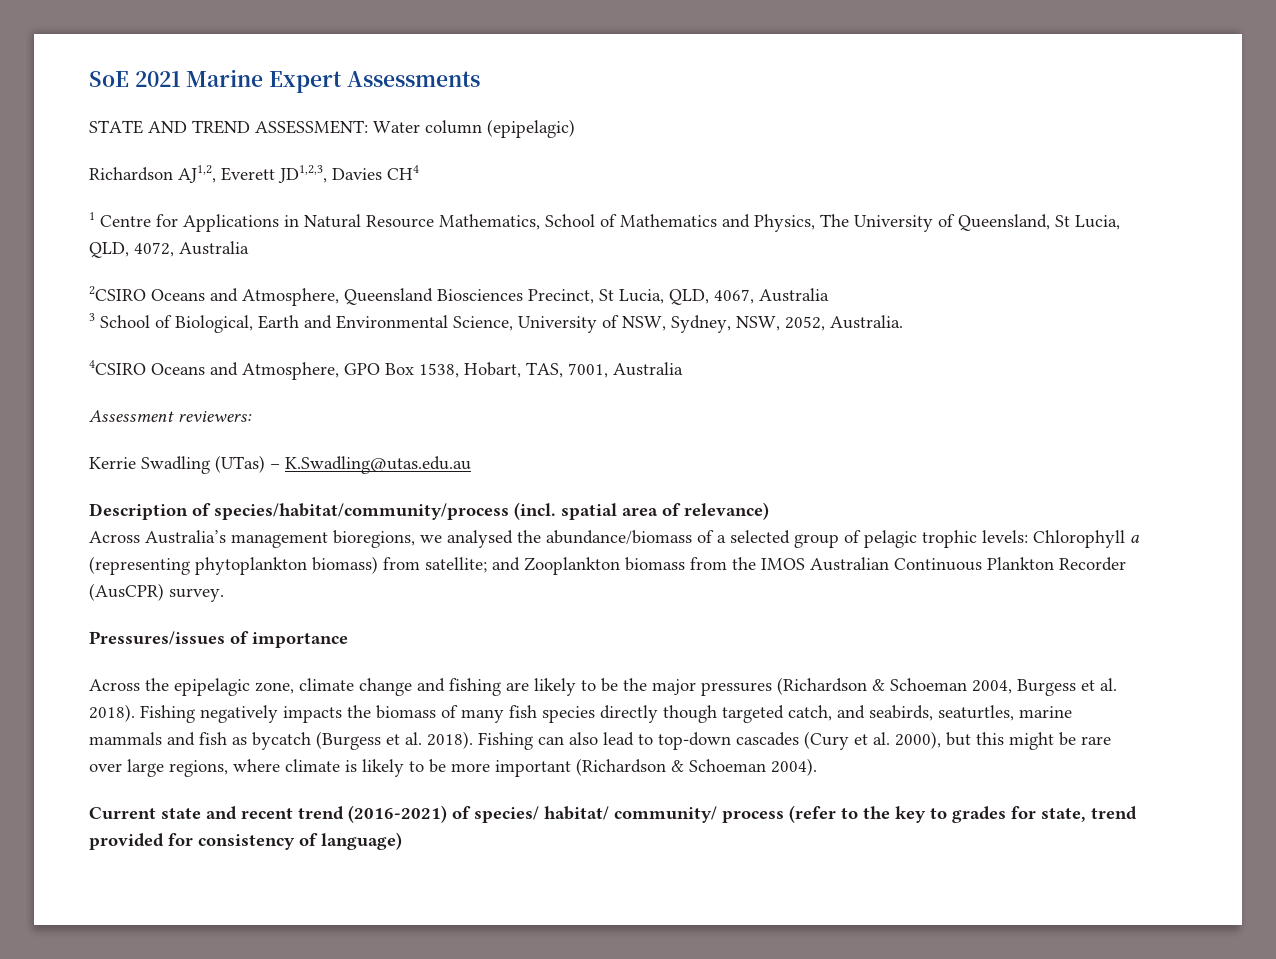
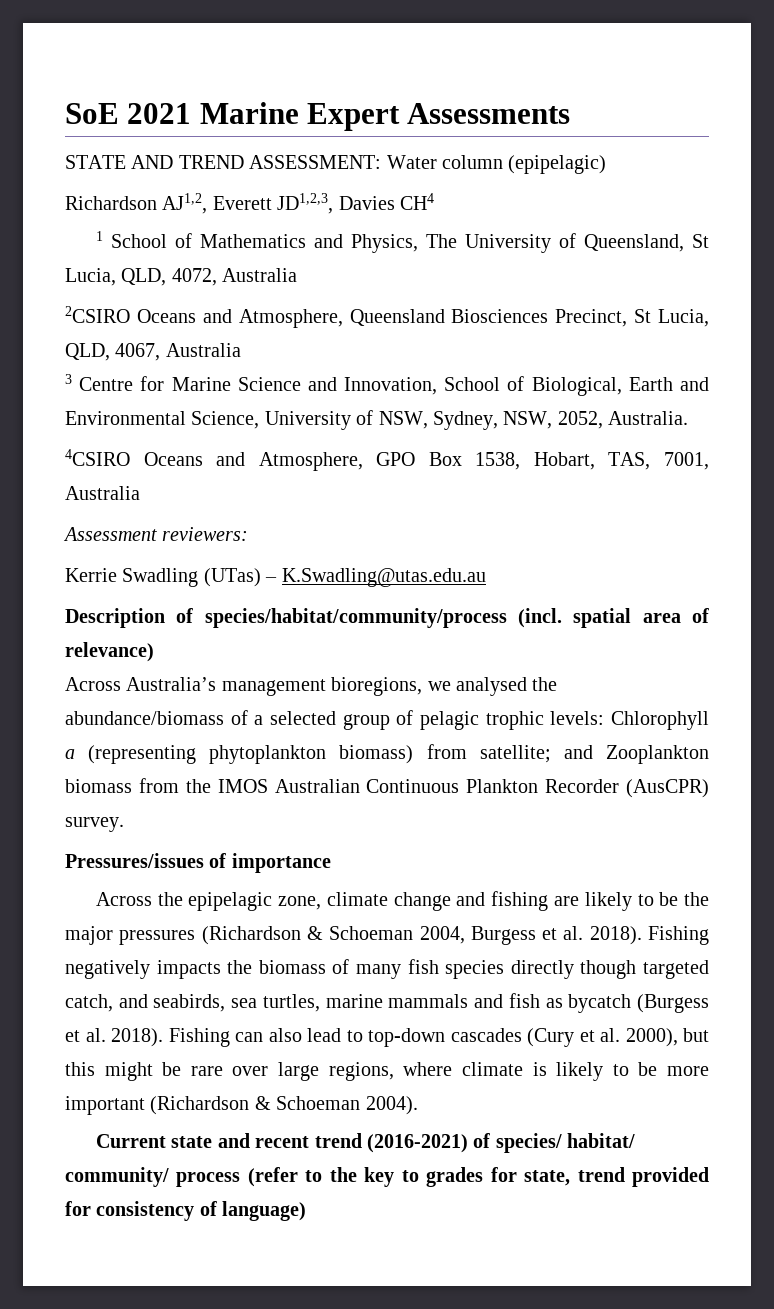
[100,214,540,232] Centre for Applications in Natural Resource Mathematics, -> (103, 236) none
(95, 317) none -> [79,376,438,395] Centre for Marine Science and Innovation,
[938,705,1014,721] seaturtles, -> [231,994,320,1012] sea turtles,

